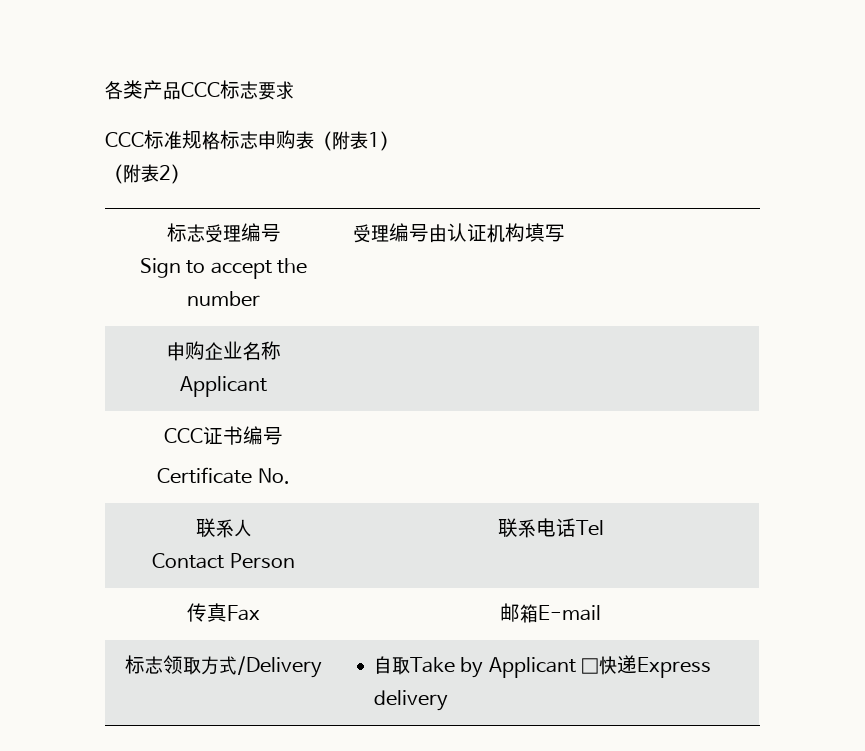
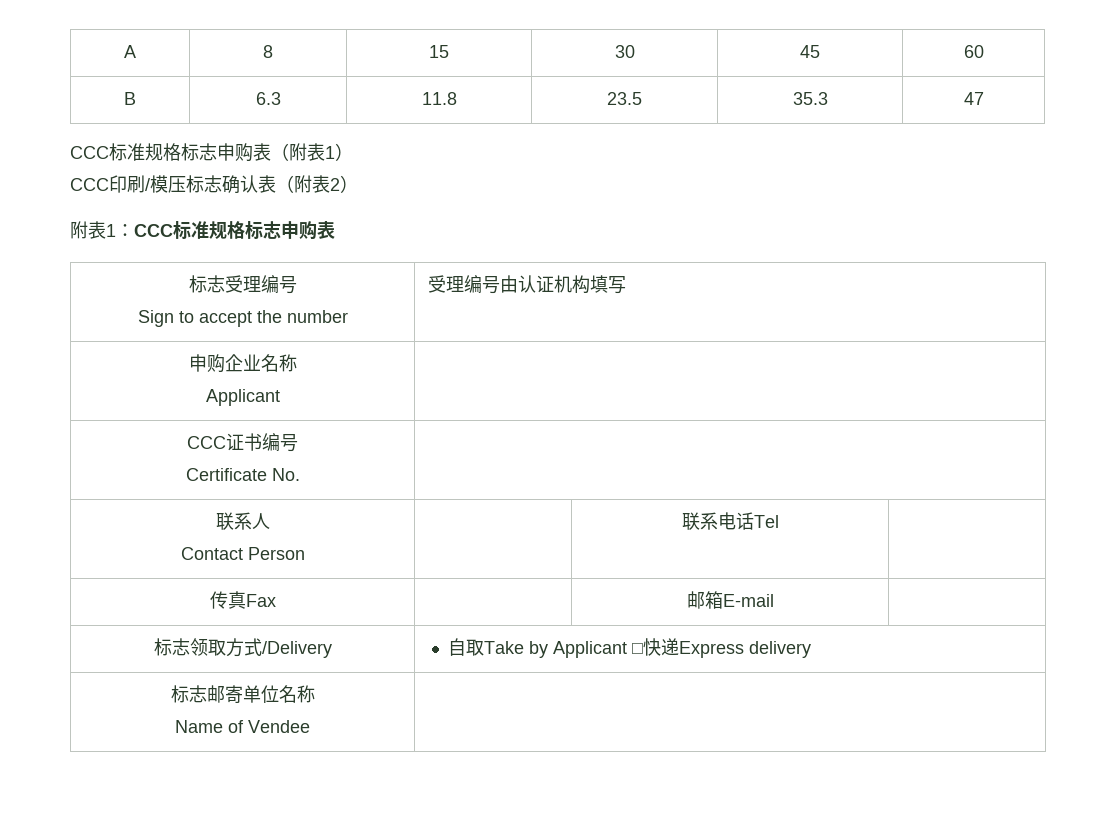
[105,80,294,100] 各类产品CCC标志要求 -> [124,45,136,58] [263,45,273,58] [429,45,449,58] [614,45,635,58] [800,45,820,58] [963,45,984,58] [124,92,136,105] [255,92,281,105] [421,92,457,105] [607,92,642,105] [792,92,828,105] [963,92,984,105] A | 8 | 15 | 30 | 45 | 60 // B | 6.3 | 11.8 | 23.5 | 35.3 | 47
[105,164,189,184] （附表2） -> [70,175,358,194] [70,221,335,240] CCC印刷/模压标志确认表（附表2） // 附表1：CCC标准规格标志申购表
(449, 700) none -> [170,685,315,704] [175,720,310,733] // 标志邮寄单位名称 // Name of Vendee |

